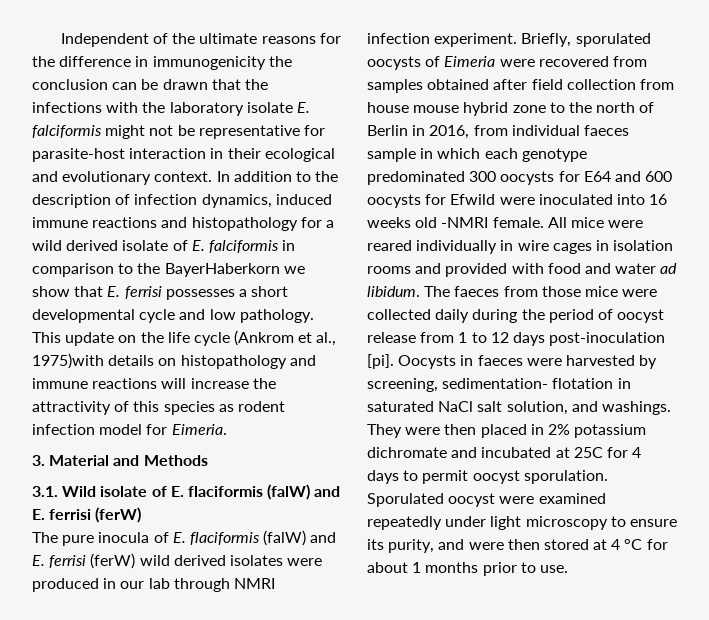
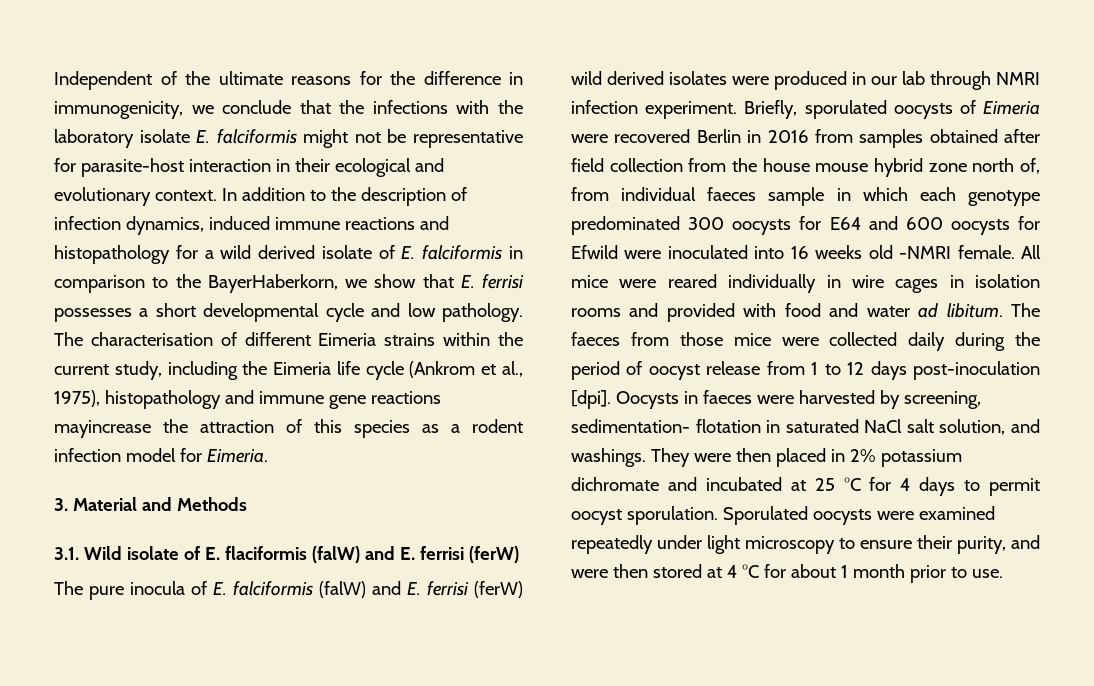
[152,56,292,70] [32,79,208,90] immunogenicity the conclusion can be drawn -> [54,100,292,119] immunogenicity, we conclude
[164,263,280,277] BayerHaberkorn -> [207,274,338,293] BayerHaberkorn,
[32,332,164,346] This update on the -> [54,332,523,346] [54,361,332,380] The characterisation of different Eimeria strains within the current study, including the Eimeria
[32,353,316,369] [32,378,276,389] [32,401,111,415] 1975)with details on histopathology and immune reactions will increase the attractivity -> [54,390,441,409] [54,419,274,438] 1975), histopathology and immune gene reactions mayincrease the attraction
(234, 408) none -> [451,424,460,433] a
[189,532,260,545] flaciformis -> [233,581,313,596] falciformis
(609, 61) none -> [696,129,809,143] Berlin in 2016
(674, 84) none -> [732,158,757,172] the
[549,102,655,113] [367,125,470,139] to the north of Berlin in 2016, -> [972,158,1040,174] north of,
[367,286,420,297] libidum. -> [946,303,1003,318] libitum.
[367,354,394,369] [pi]. -> [571,390,611,409] [dpi].
[573,447,603,458] 25C -> [814,477,861,491] 25 °C
[448,493,496,507] oocyst -> [812,509,872,525] oocysts
[367,539,384,550] its -> [917,535,952,549] their
[425,562,479,573] months -> [852,564,905,578] month

